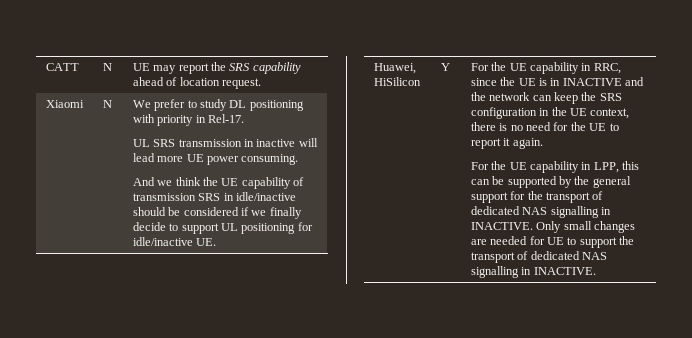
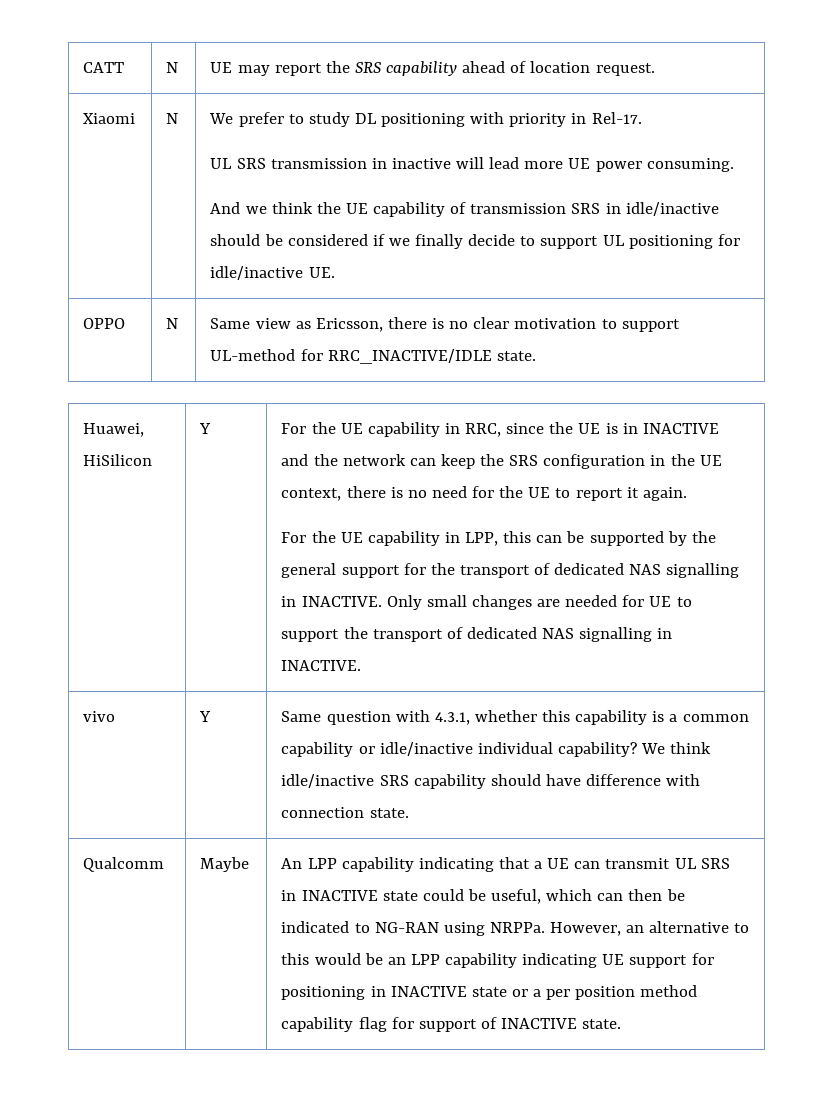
(217, 242) none -> [83,318,126,329] [166,318,179,329] [210,317,680,332] [210,349,536,364] // OPPO | N | Same view as Ericsson, there is no clear motivation to support UL-method for RRC_INACTIVE/IDLE state.
(596, 271) none -> [83,711,116,722] [199,711,212,722] [281,710,749,725] [281,742,712,757] [281,774,701,789] [281,807,409,818] [83,857,165,872] [200,857,250,872] [281,857,730,872] [281,889,685,904] [281,921,750,936] [281,953,714,968] [281,985,698,1000] [281,1017,622,1032] // vivo | Y | Same question with 4.3.1, whether this capability is a common capability or idle/inactive individual capability? We think idle/inactive SRS capability should have difference with connection state. // Qualcomm | Maybe | An LPP capability indicating that a UE can transmit UL SRS in INACTIVE state could be useful, which can then be indicated to NG-RAN using NRPPa. However, an alternative to this would be an LPP capability indicating UE support for positioning in INACTIVE state or a per position method capability flag for support of INACTIVE state.

